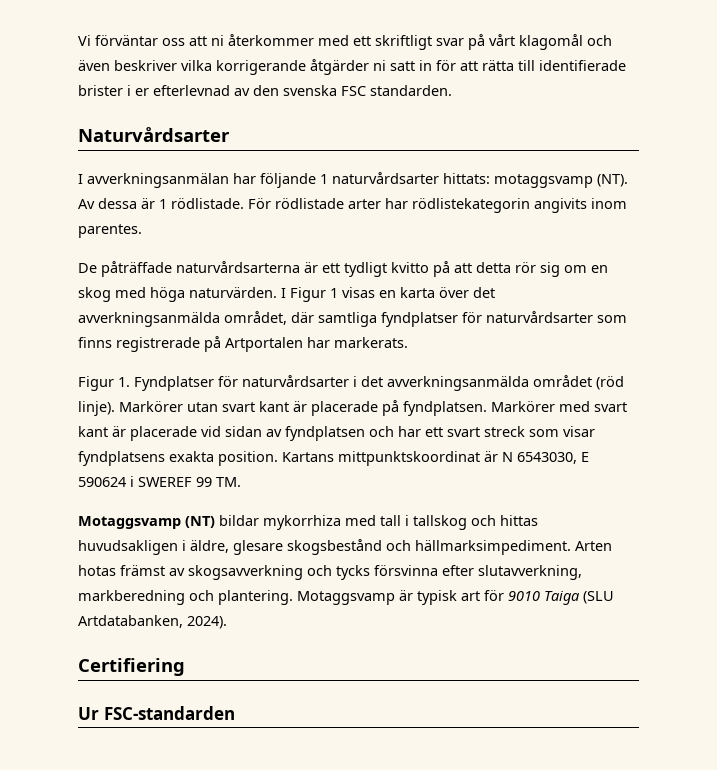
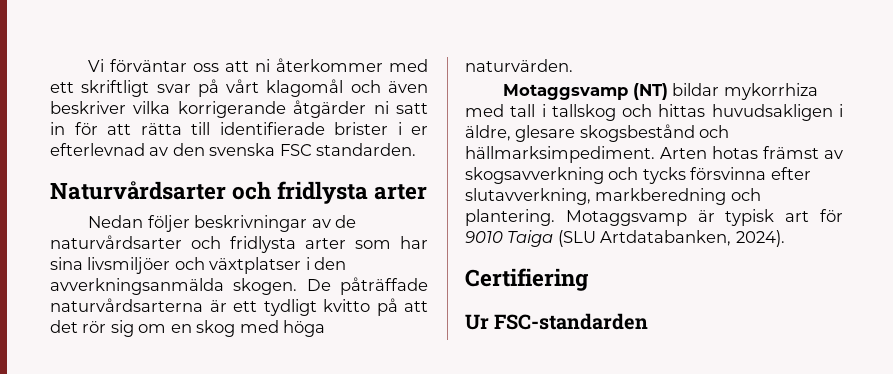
[78,172,628,188] [78,198,627,213] [78,224,142,238] // I avverkningsanmälan har följande 1 naturvårdsarter hittats: motaggsvamp (NT). Av dessa är 1 rödlistade. För rödlistade arter har rödlistekategorin angivits inom parentes. // -> [232,181,428,204] [88,215,357,232] [50,235,428,253] [50,257,347,274] [50,278,298,295] och fridlysta arter // Nedan följer beskrivningar av de naturvårdsarter och fridlysta arter som har sina livsmiljöer och växtplatser i den avverkningsanmälda skogen.
[476,262,511,273] detta -> [50,320,78,333] det
[281,287,495,302] [78,311,627,327] [78,336,408,352] [78,375,624,391] [78,400,627,416] [78,426,595,441] [78,451,589,466] [78,476,241,487] I Figur 1 visas en karta över det avverkningsanmälda området, där samtliga fyndplatser för naturvårdsarter som finns registrerade på Artportalen har markerats. // Figur 1. Fyndplatser för naturvårdsarter i det avverkningsanmälda området (röd linje). Markörer utan svart kant är placerade på fyndplatsen. Markörer med svart kant är placerade vid sidan av fyndplatsen och har ett svart streck som visar fyndplatsens exakta position. Kartans mittpunktskoordinat är N 6543030, E 590624 i SWEREF 99 TM. -> (573, 65) none

